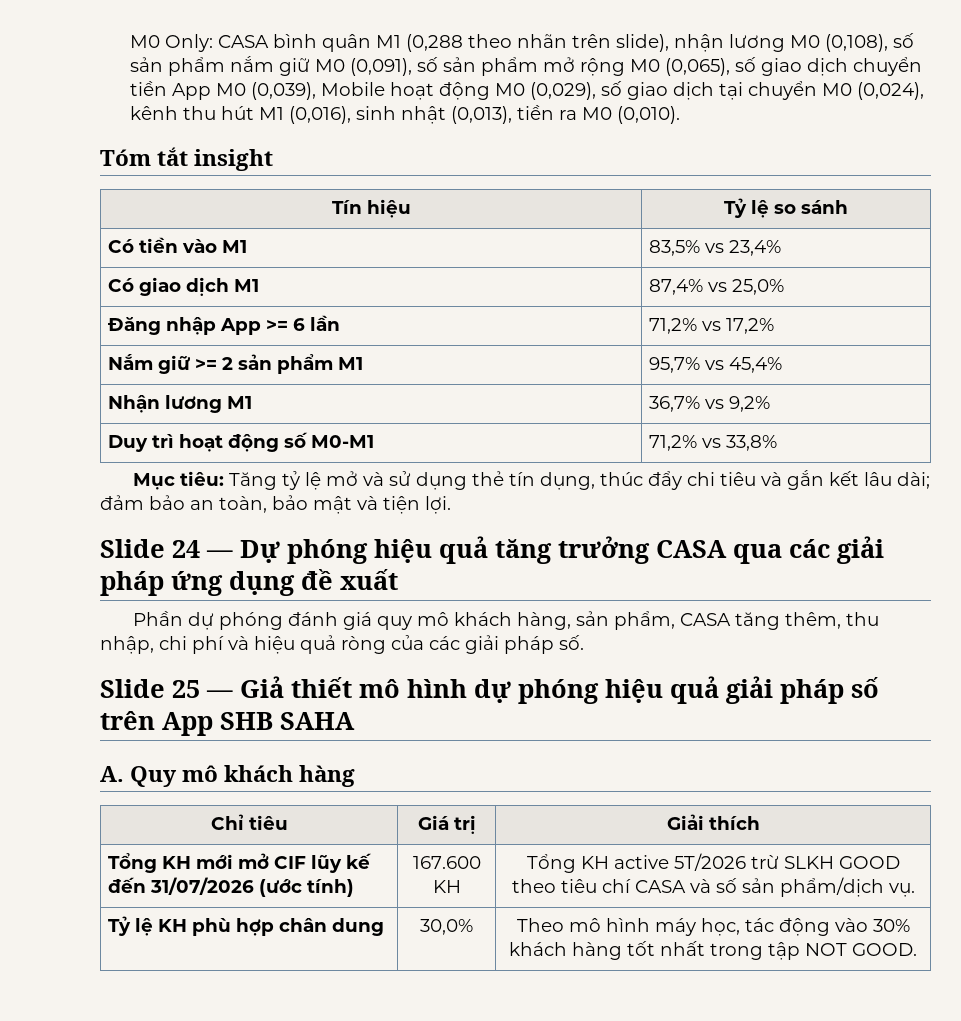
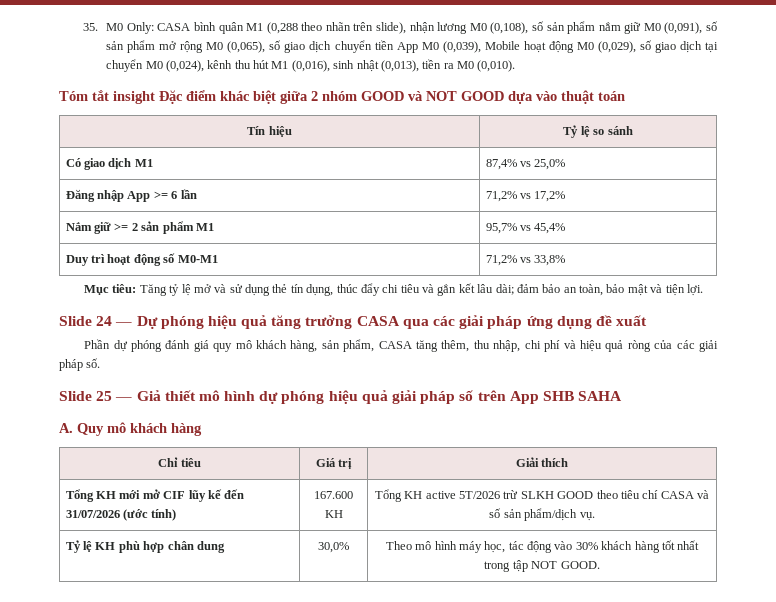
(129, 41) none -> [82,23,98,31] 35.
(274, 160) none -> [159,90,625,104] Đặc điểm khác biệt giữa 2 nhóm GOOD và NOT GOOD dựa vào thuật toán
[107,237,247,253] [648,240,781,256] // Có tiền vào M1 | 83,5% vs 23,4% -> (633, 130) none
[107,395,252,413] [648,396,770,412] // Nhận lương M1 | 36,7% vs 9,2% -> (566, 228) none

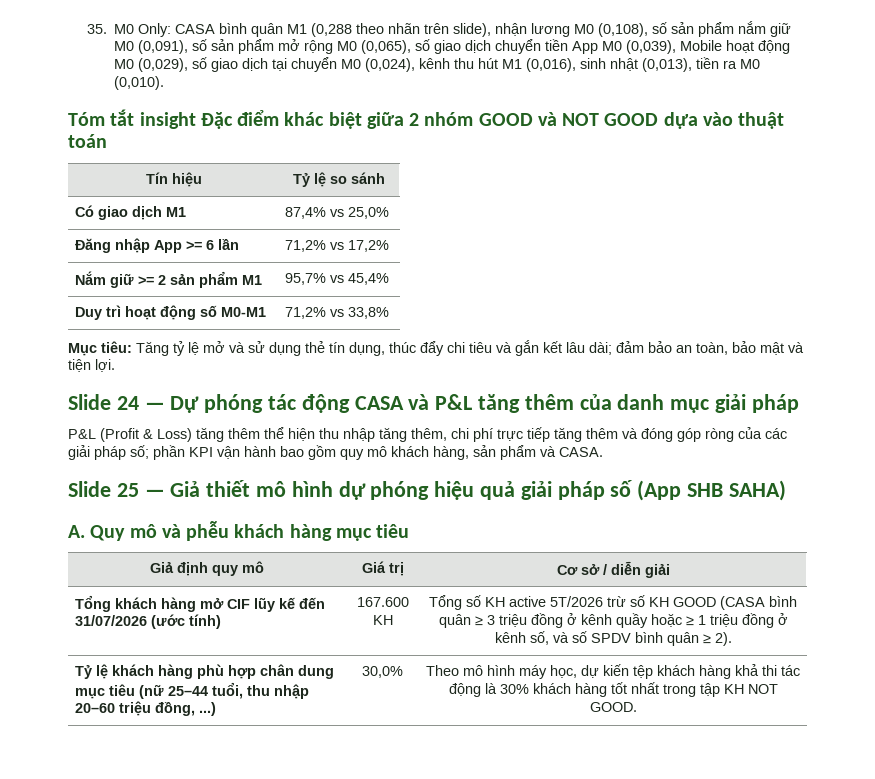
[207,315,648,329] [84,339,209,352] hiệu quả tăng trưởng CASA qua các giải pháp ứng dụng đề xuất // Phần dự phóng đánh giá -> [268,394,799,413] [68,427,787,442] [68,445,336,460] tác động CASA và P&L tăng thêm của danh mục giải pháp // P&L (Profit & Loss) tăng thêm thể hiện thu nhập tăng thêm, chi phí trực tiếp tăng thêm và đóng góp ròng của các giải pháp số; phần KPI vận hành bao gồm
[343,339,719,352] [59,358,101,371] phẩm, CASA tăng thêm, thu nhập, chi phí và hiệu quả ròng của các giải pháp số. -> [500,445,603,460] phẩm và CASA.
[477,390,623,404] trên App SHB SAHA -> [637,480,786,501] (App SHB SAHA)
[130,423,202,436] [158,457,201,467] [315,458,353,469] [515,457,569,467] [65,489,141,502] khách hàng // Chỉ tiêu | Giá trị | Giải thích // Tổng KH mới -> [161,521,410,541] [150,561,264,576] [361,561,404,576] [556,561,670,578] [74,595,196,612] và phễu khách hàng mục tiêu // Giả định quy mô | Giá trị | Cơ sở / diễn giải // Tổng khách hàng
(402, 495) none -> [466,595,481,607] số
[520,490,710,499] [489,508,595,521] [65,540,116,553] SLKH GOOD theo tiêu chí CASA và số sản phẩm/dịch vụ. // Tỷ lệ KH -> [630,595,797,610] [438,613,788,628] [494,631,732,646] [74,664,193,679] số KH GOOD (CASA bình quân ≥ 3 triệu đồng ở kênh quầy hoặc ≥ 1 triệu đồng ở kênh số, và số SPDV bình quân ≥ 2). // Tỷ lệ khách hàng
(225, 547) none -> [74,682,309,699] [74,701,216,716] mục tiêu (nữ 25–44 tuổi, thu nhập 20–60 triệu đồng, ...)
[508,541,573,553] tác động vào -> [581,664,800,679] [448,683,497,697] dự kiến tệp khách hàng khả thi tác động là
(528, 566) none -> [723,684,744,694] KH

